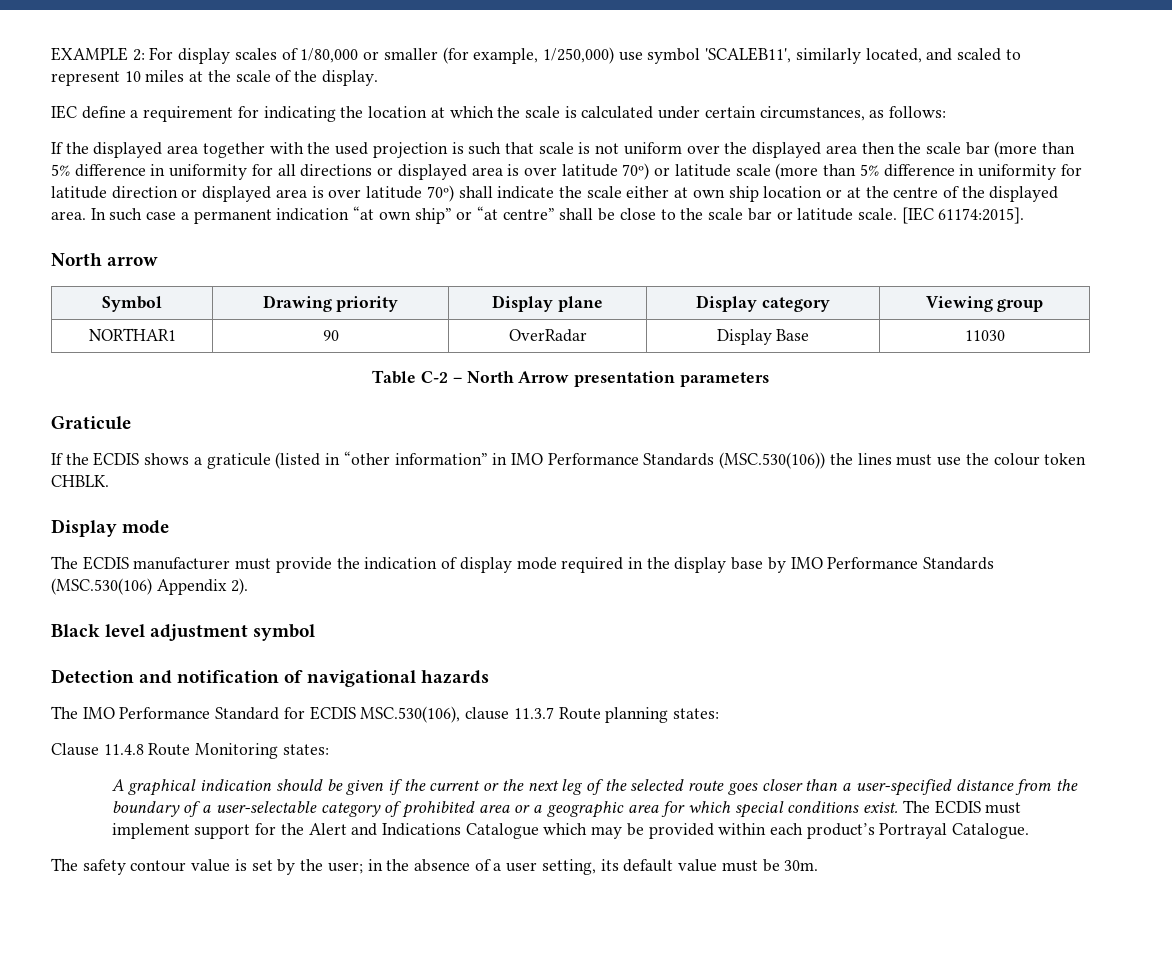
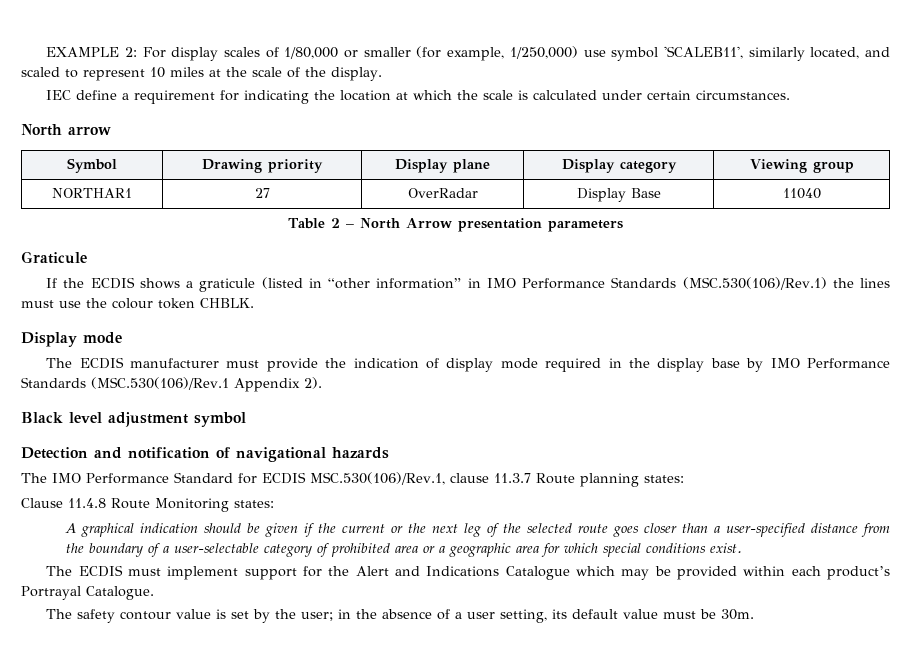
[759,106,947,121] [51,141,1076,158] [51,163,1082,180] [51,185,1059,202] [51,206,1025,224] circumstances, as follows: // If the displayed area together with the used projection is such that scale is not uniform over the displayed area then the scale bar (more than 5% difference in uniformity for all directions or displayed area is over latitude 70º) or latitude scale (more than 5% difference in uniformity for latitude direction or displayed area is over latitude 70º) shall indicate the scale either at own ship location or at the centre of the displayed area. In such case a permanent indication “at own ship” or “at centre” shall be close to the scale bar or latitude scale. [IEC 61174:2015]. -> [696,90,791,100] circumstances.
[322,330,339,341] 90 -> [254,188,270,198] 27
[964,330,1005,341] 11030 -> [782,188,821,199] 11040
[421,371,449,383] C-2 -> [330,218,340,228] 2
[719,452,826,469] (MSC.530(106)) -> [682,277,827,290] (MSC.530(106)/Rev.1)
[51,578,152,595] (MSC.530(106) -> [91,377,229,390] (MSC.530(106)/Rev.1
[360,706,461,723] MSC.530(106), -> [310,472,445,485] MSC.530(106)/Rev.1,
(899, 807) none -> (743, 548) //

